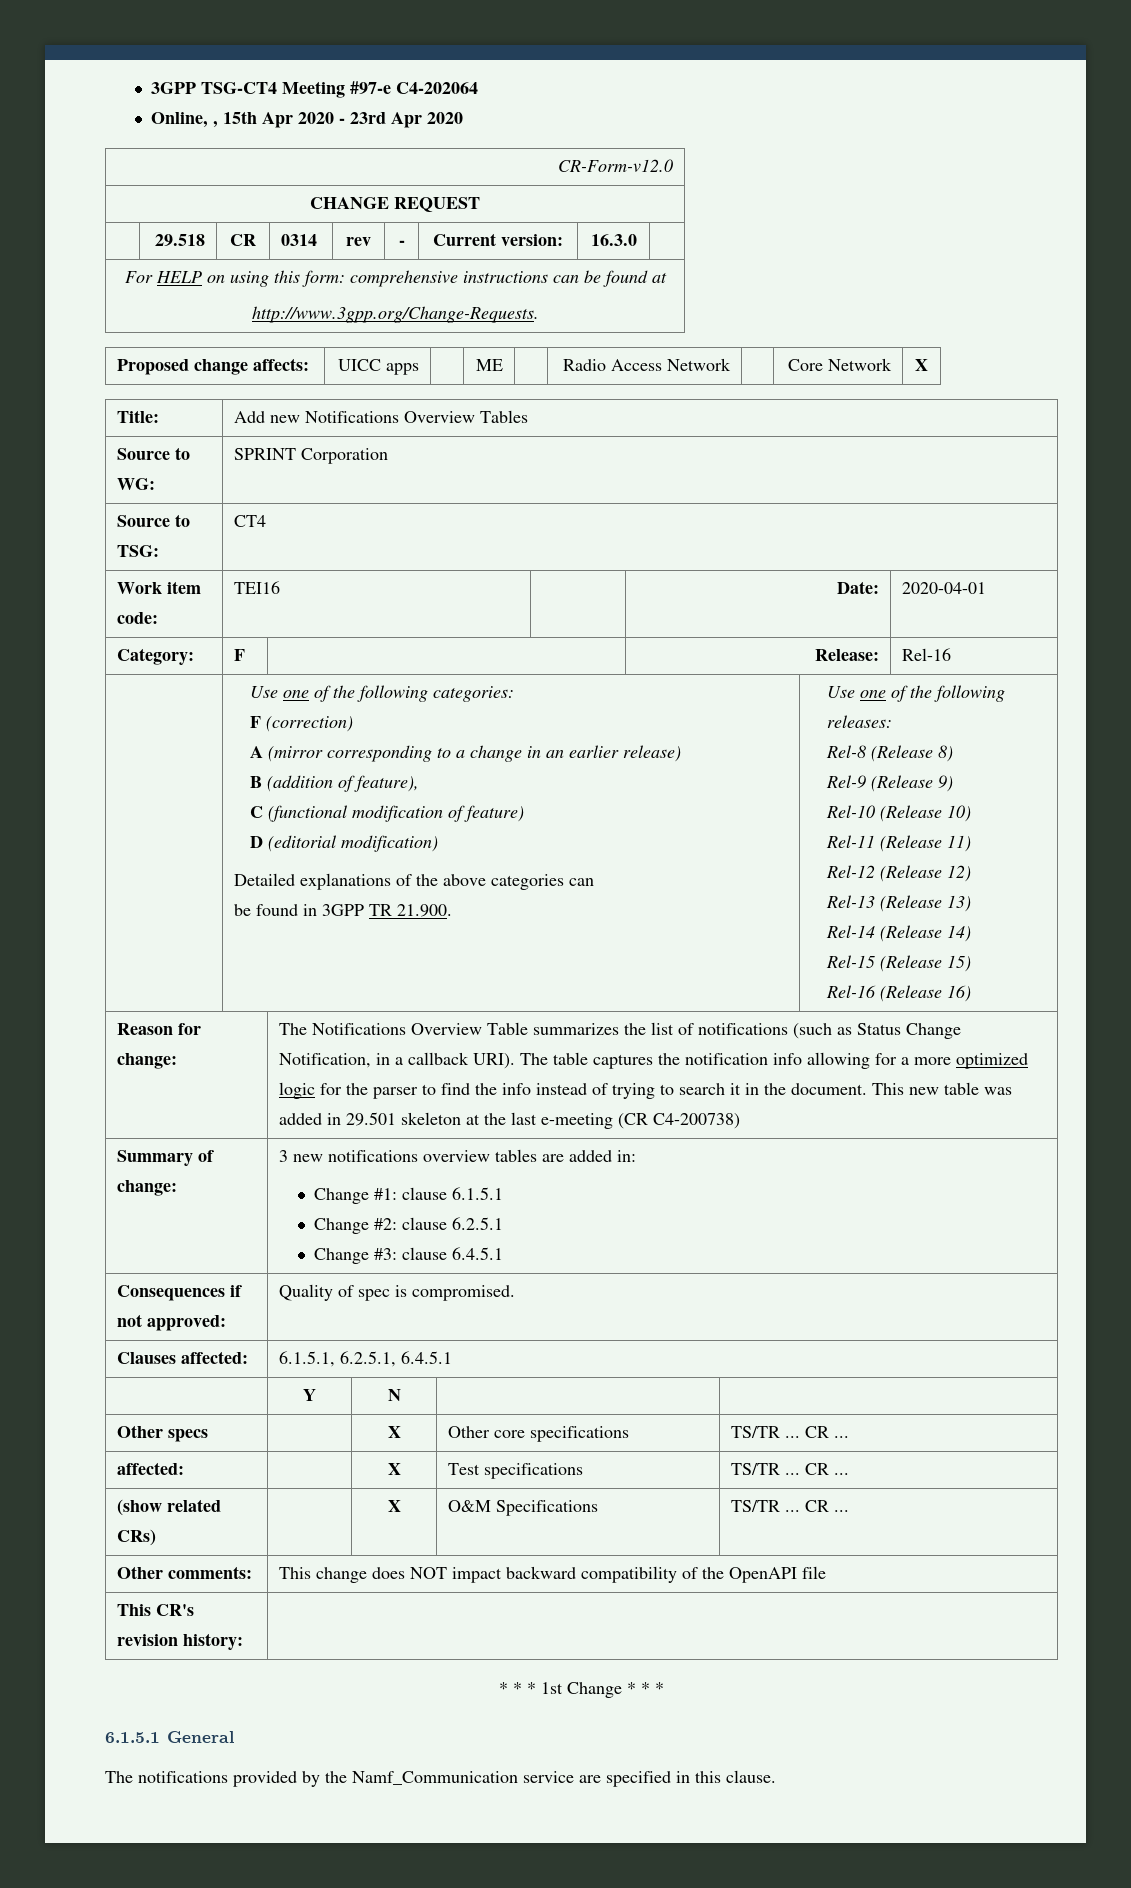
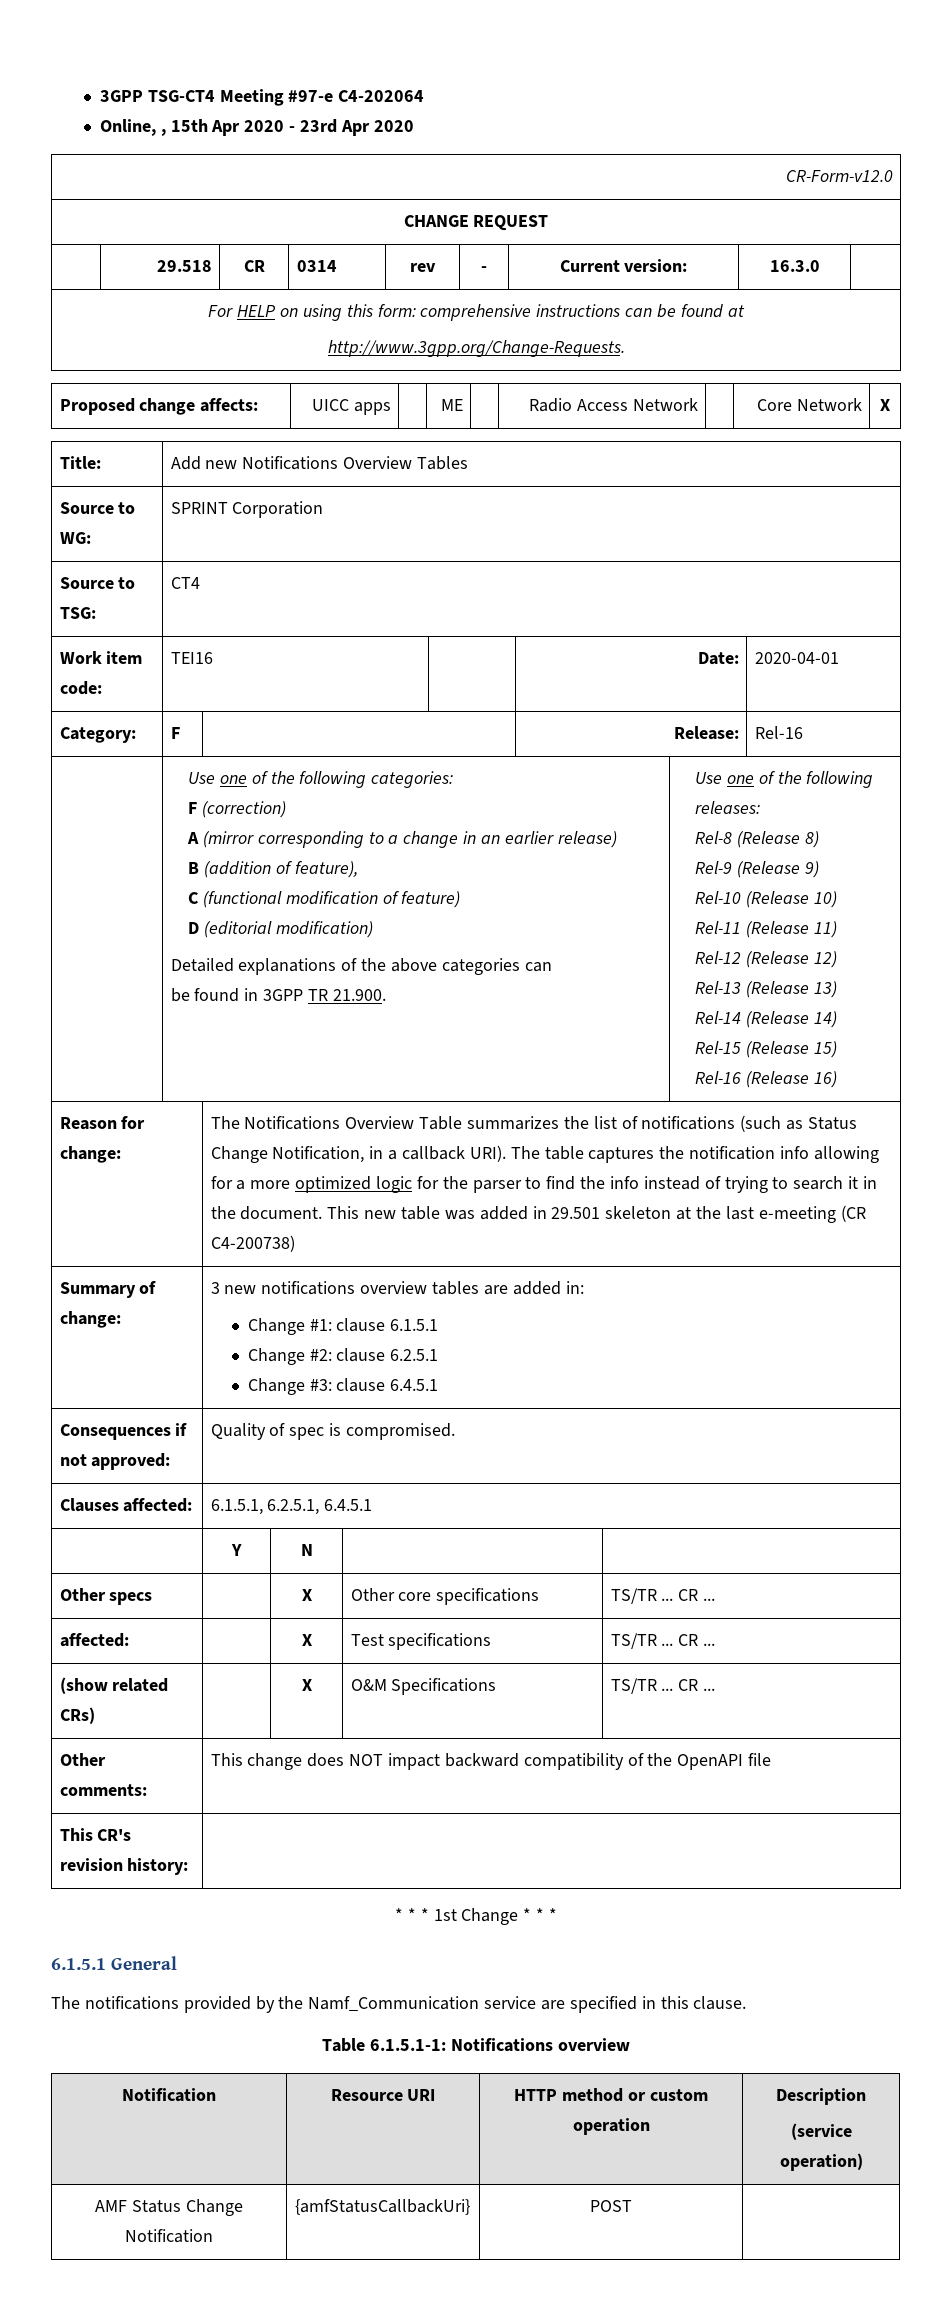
(776, 1776) none -> [322,2038,630,2052] [122,2088,216,2102] [330,2089,436,2101] [514,2088,708,2102] [572,2118,650,2135] [776,2088,866,2105] [790,2123,852,2140] [779,2153,863,2171] [95,2199,243,2216] [125,2229,213,2243] [294,2199,470,2215] [590,2200,632,2212] // Table 6.1.5.1-1: Notifications overview // Notification | Resource URI | HTTP method or custom operation | Description // (service operation) // AMF Status Change Notification | {amfStatusCallbackUri} | POST |

